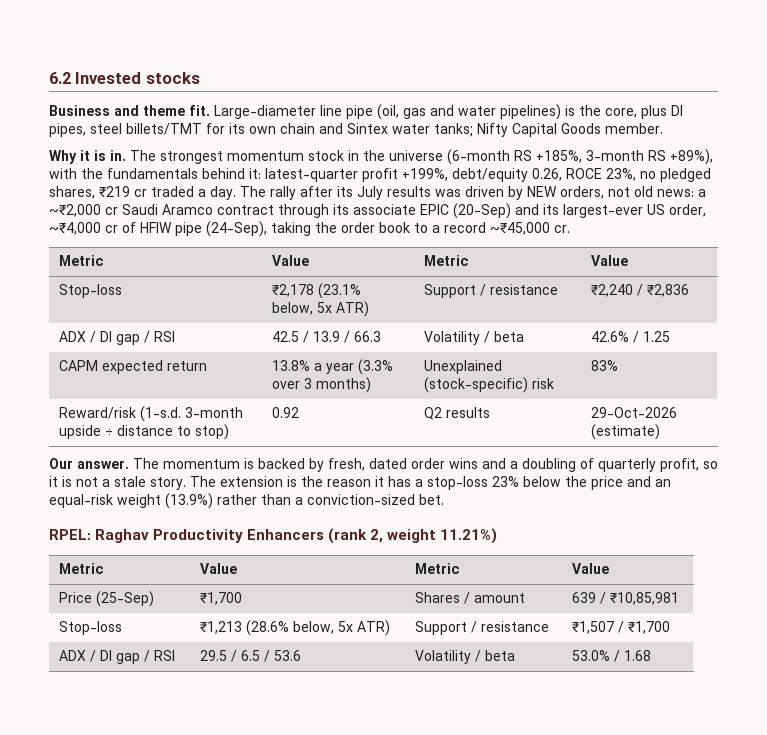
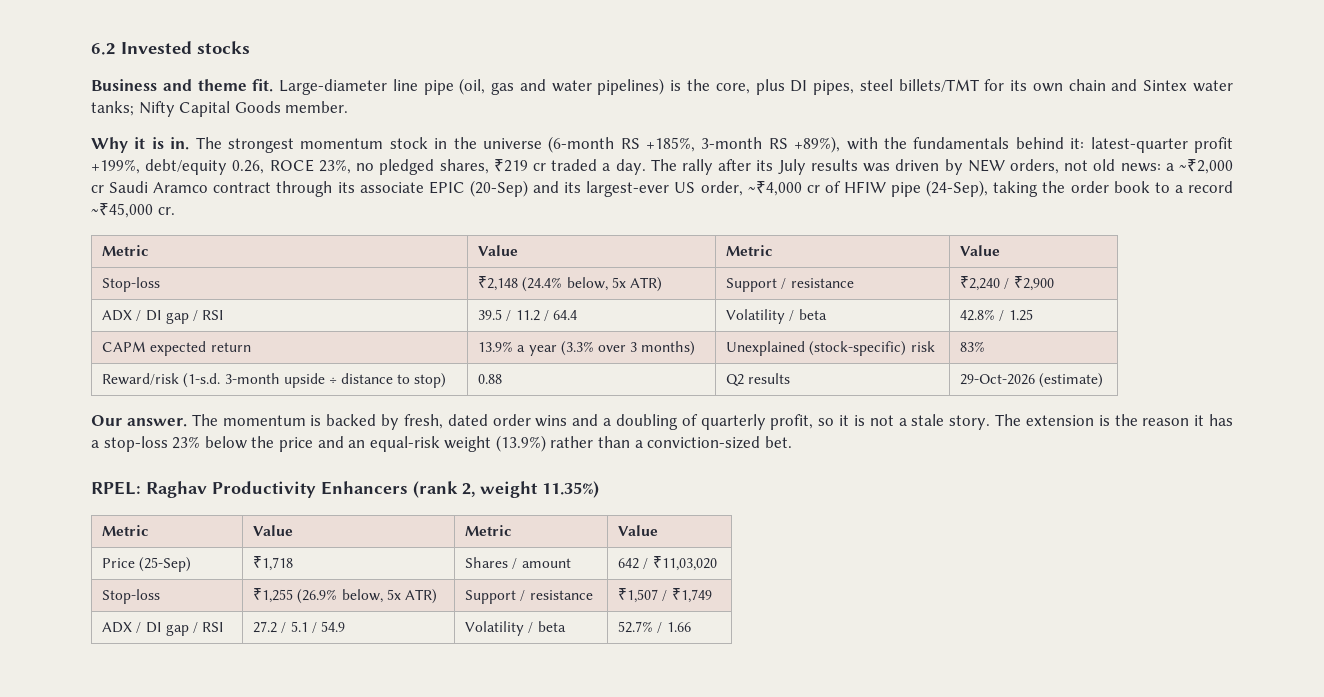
[272,283,362,299] ₹2,178 (23.1% -> [478,276,563,292] ₹2,148 (24.4%
[647,284,690,297] [59,331,176,345] [272,331,382,343] [424,331,525,345] [591,331,630,342] ₹2,836 // ADX / DI gap / RSI | 42.5 / 13.9 / 66.3 | Volatility / beta | 42.6% -> [1013,276,1054,291] [102,310,225,324] [478,309,577,321] [726,309,827,324] [960,309,996,321] ₹2,900 // ADX / DI gap / RSI | 39.5 / 11.2 / 64.4 | Volatility / beta | 42.8%
[272,360,311,371] 13.8% -> [478,341,514,352] 13.9%
[272,407,300,418] 0.92 -> [478,374,503,384] 0.88
[440,528,498,544] 11.21%) -> [542,481,599,498] 11.35%)
[200,592,243,605] ₹1,700 -> [253,556,294,571] ₹1,718
[572,592,680,605] [59,621,123,635] [200,620,290,636] 639 / ₹10,85,981 // Stop-loss | ₹1,213 (28.6% -> [618,556,717,571] [102,589,161,604] [253,588,338,604] 642 / ₹11,03,020 // Stop-loss | ₹1,255 (26.9%
[628,621,671,634] [59,650,176,664] [200,650,302,662] [415,650,516,664] [572,650,652,662] ₹1,700 // ADX / DI gap / RSI | 29.5 / 6.5 / 53.6 | Volatility / beta | 53.0% / 1.68 -> [671,588,712,603] [102,622,225,636] [253,621,345,633] [465,621,566,636] [618,621,691,633] ₹1,749 // ADX / DI gap / RSI | 27.2 / 5.1 / 54.9 | Volatility / beta | 52.7% / 1.66

